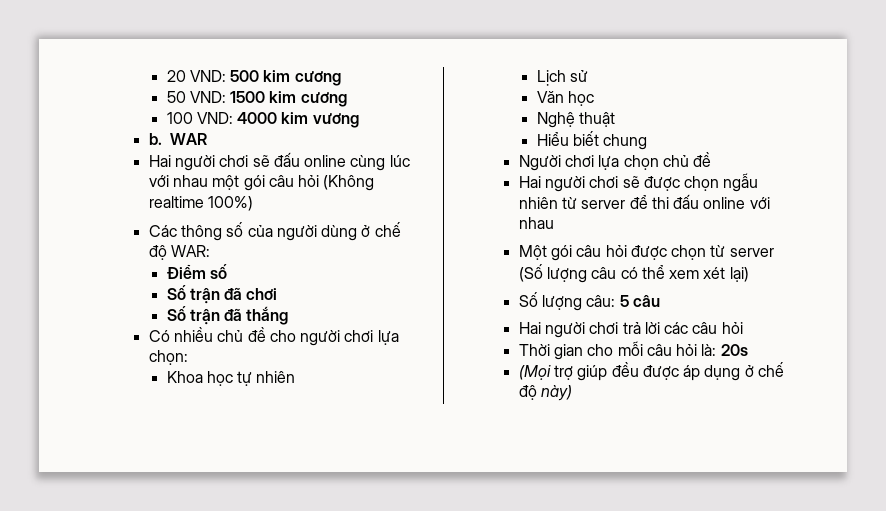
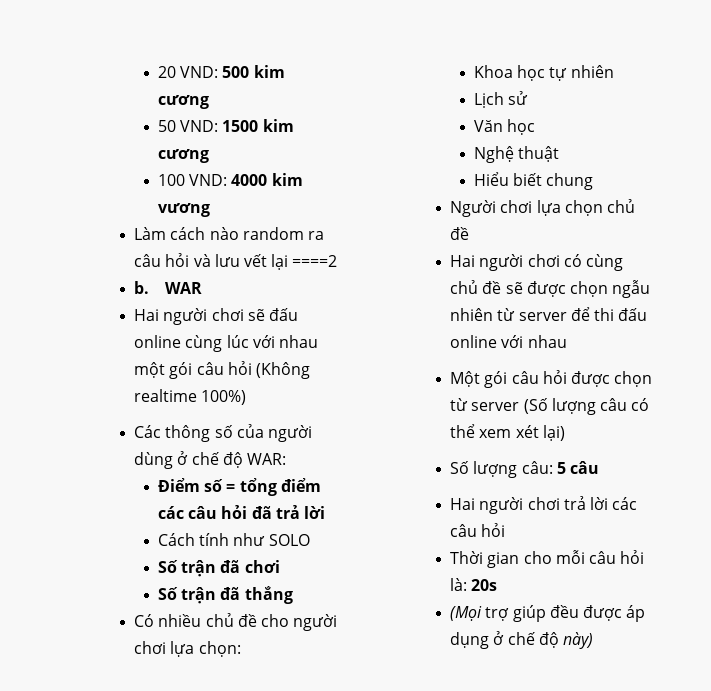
(359, 120) none -> [134,227,325,240] [134,253,338,270] // Làm cách nào random ra câu hỏi và lưu vết lại ====2
(227, 271) none -> [226,478,321,496] [157,505,325,519] [157,533,310,546] = tổng điểm các câu hỏi đã trả lời // Cách tính như SOLO
(619, 182) none -> [563,254,624,271] [450,280,502,294] có cùng chủ đề

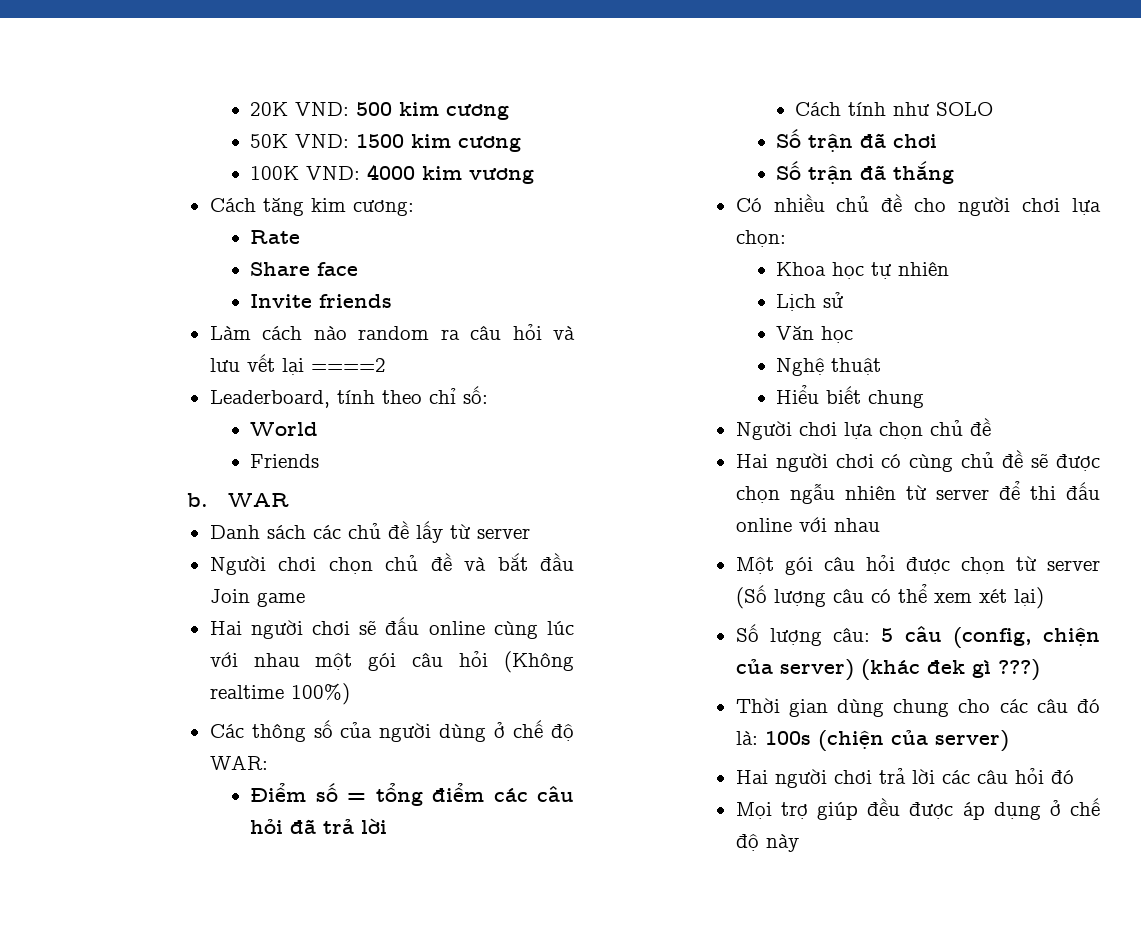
[157,66,176,78] 20 -> [250,102,289,116] 20K
[157,120,176,132] 50 -> [250,134,289,148] 50K
[157,174,185,186] 100 -> [250,166,300,180] 100K
(210, 210) none -> [209,198,414,216] [250,230,301,244] [250,262,359,276] [250,294,393,308] // Cách tăng kim cương: // Rate // Share face // Invite friends
[134,281,202,294] b. WAR -> [209,386,488,408] [250,422,319,436] [250,454,320,468] [187,493,289,507] [209,521,530,543] [209,553,574,575] [209,589,305,607] Leaderboard, tính theo chỉ số: // World // Friends // b. WAR // Danh sách các chủ đề lấy từ server // Người chơi chọn chủ đề và bắt đầu Join game
(600, 467) none -> [952,627,1100,648] [735,659,1040,681] [735,698,1100,717] [735,730,1009,752] (config, chiện của server) (khác đek gì ???) // Thời gian dùng chung cho các câu đó là: 100s (chiện của server)
[450,550,645,568] [450,578,498,591] [450,606,483,621] // Thời gian cho mỗi câu hỏi là: 20s // (Mọi -> [1050,770,1074,784] [735,802,772,819] đó // Mọi
[563,632,594,649] này) -> [765,834,799,852] này

